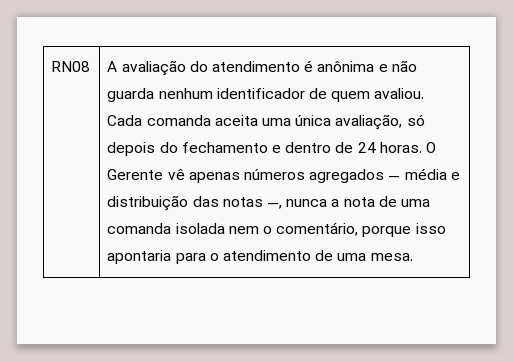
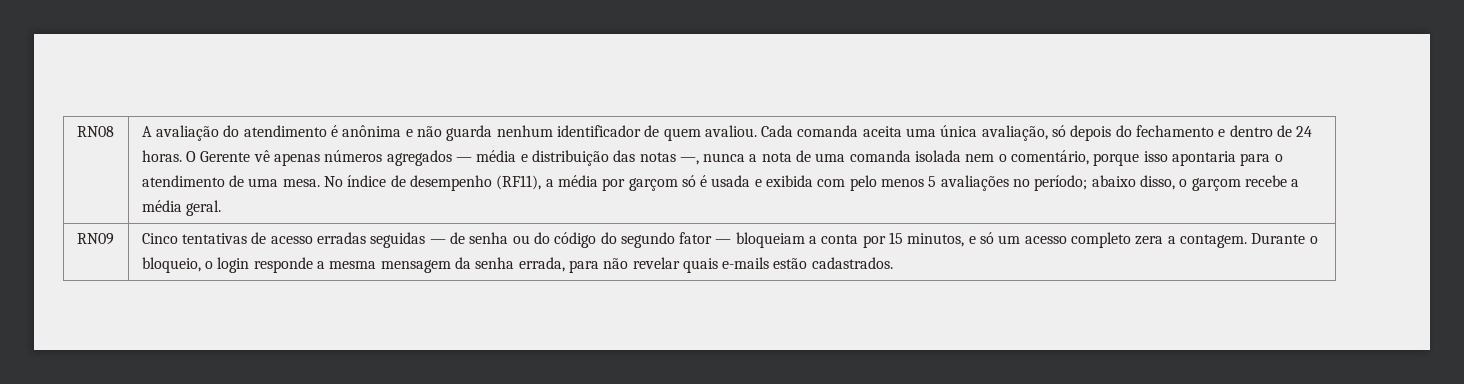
(413, 257) none -> [323,175,1300,191] [141,200,221,216] [76,233,114,245] [141,232,1318,248] [141,257,893,273] No índice de desempenho (RF11), a média por garçom só é usada e exibida com pelo menos 5 avaliações no período; abaixo disso, o garçom recebe a média geral. // RN09 | Cinco tentativas de acesso erradas seguidas — de senha ou do código do segundo fator — bloqueiam a conta por 15 minutos, e só um acesso completo zera a contagem. Durante o bloqueio, o login responde a mesma mensagem da senha errada, para não revelar quais e-mails estão cadastrados.

